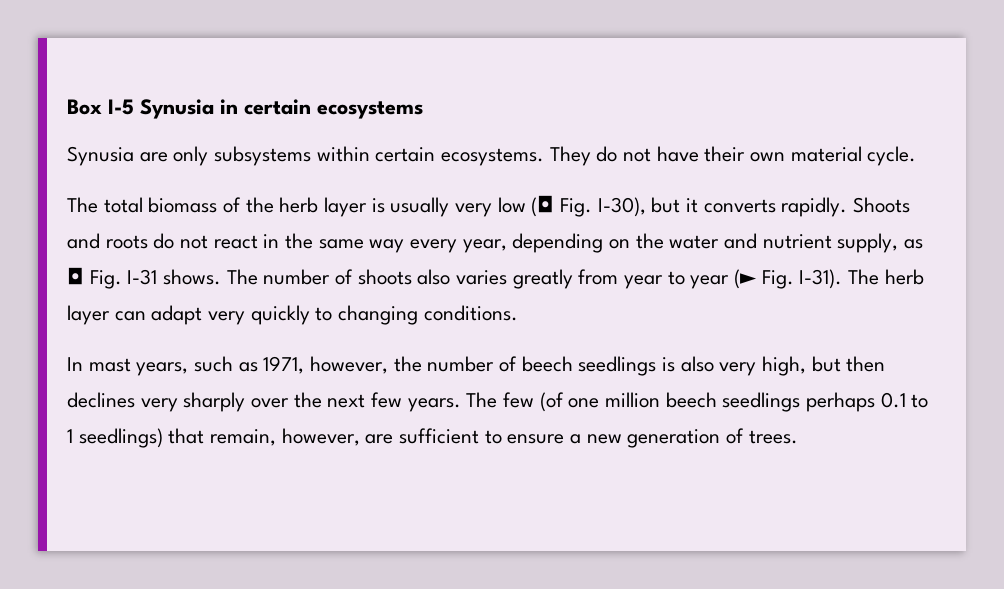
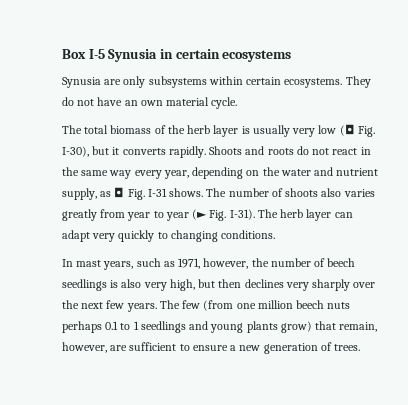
[704,146,746,162] their -> [124,100,138,106] an
[539,392,564,412] (of -> [203,300,234,311] (from
[722,392,801,412] seedlings -> [327,302,351,309] nuts
[78,428,163,448] seedlings) -> [140,321,312,333] seedlings and young plants grow)

